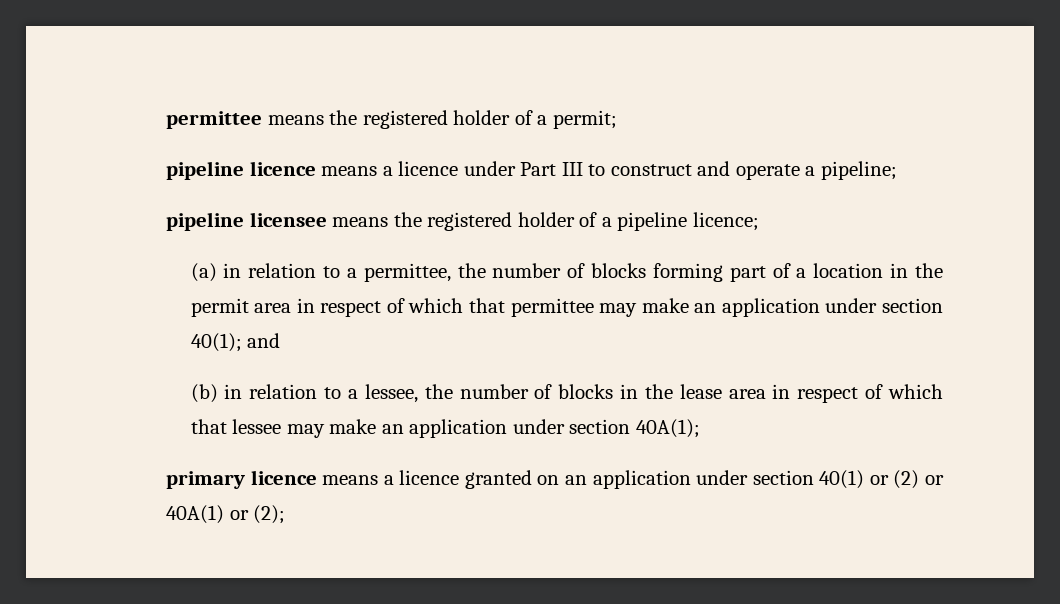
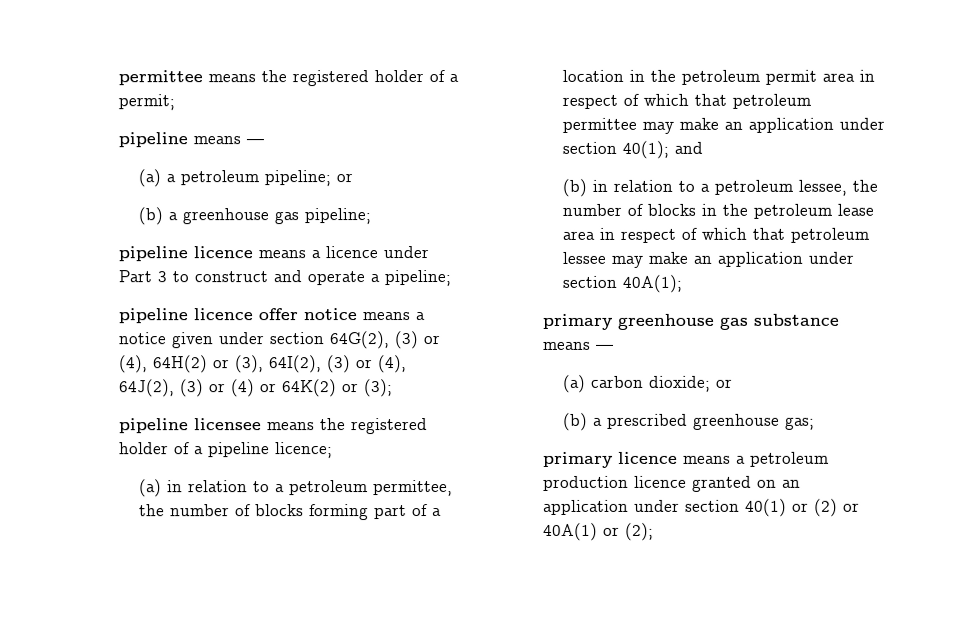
(617, 119) none -> [117,132,264,148] [137,169,353,188] [137,207,371,226] // pipeline means — // (a) a petroleum pipeline; or // (b) a greenhouse gas pipeline;
[561,162,583,176] III -> [156,271,167,283] 3
(898, 170) none -> [117,308,426,324] [118,331,441,350] [118,355,407,374] [118,379,393,398] // pipeline licence offer notice means a notice given under section 64G(2), (3) or (4), 64H(2) or (3), 64I(2), (3) or (4), 64J(2), (3) or (4) or 64K(2) or (3);
(357, 273) none -> [288,480,368,496] petroleum
(944, 270) none -> [680,69,760,85] petroleum
(506, 305) none -> [731,93,811,109] petroleum
(358, 394) none -> [713,179,793,195] petroleum
(673, 391) none -> [752,203,832,219] petroleum
(227, 426) none -> [789,227,869,243] petroleum
(700, 428) none -> [542,313,840,330] [542,341,614,350] [562,374,733,393] [562,412,815,431] // primary greenhouse gas substance means — // (a) carbon dioxide; or // (b) a prescribed greenhouse gas;
(394, 480) none -> [749,451,829,467] [542,475,629,491] petroleum production

